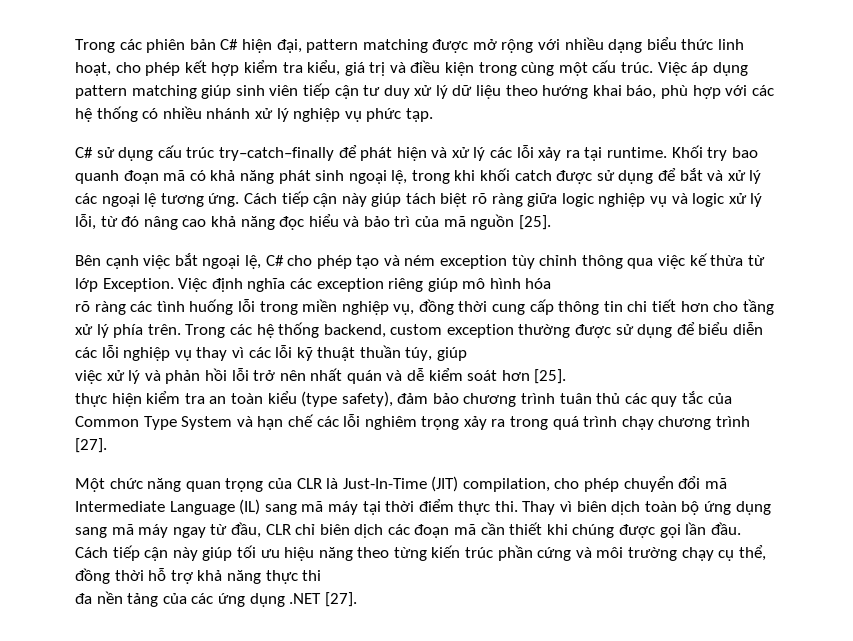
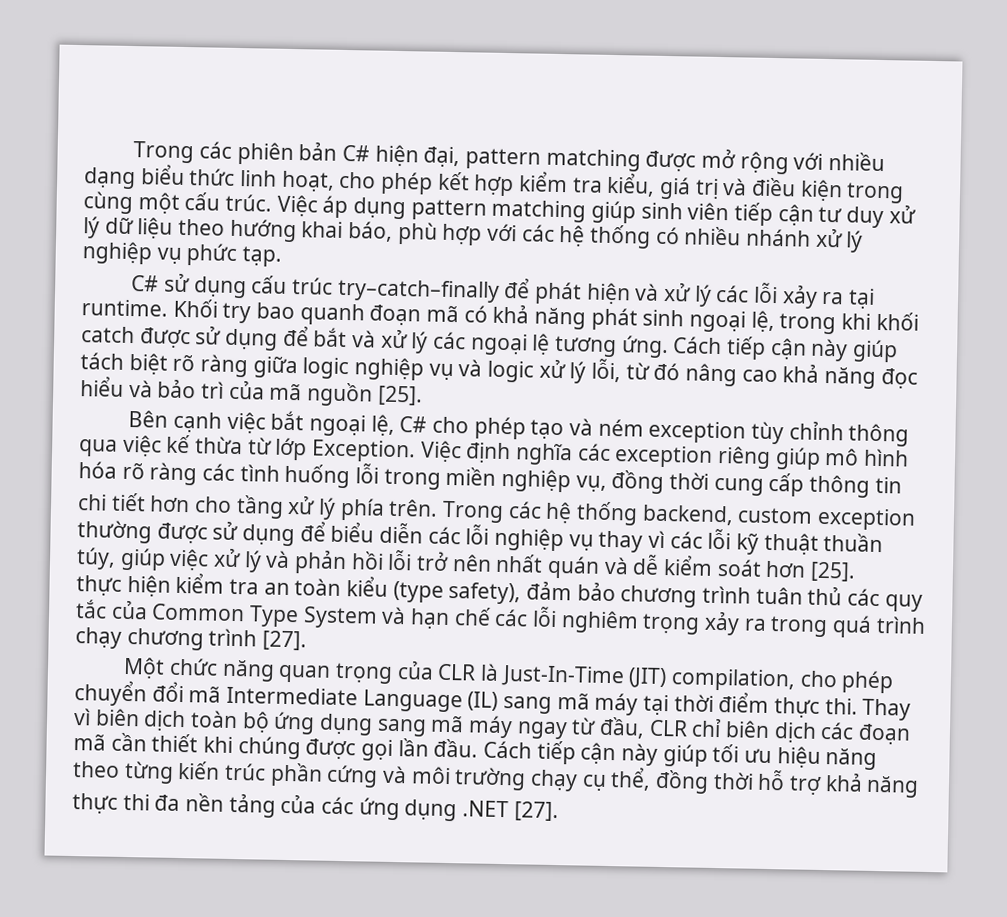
(552, 283) // -> (117, 470) none
(623, 306) none -> (902, 485) //
(468, 354) // -> (166, 559) none
(261, 577) none -> (920, 786) //
(322, 575) // -> (150, 802) none

